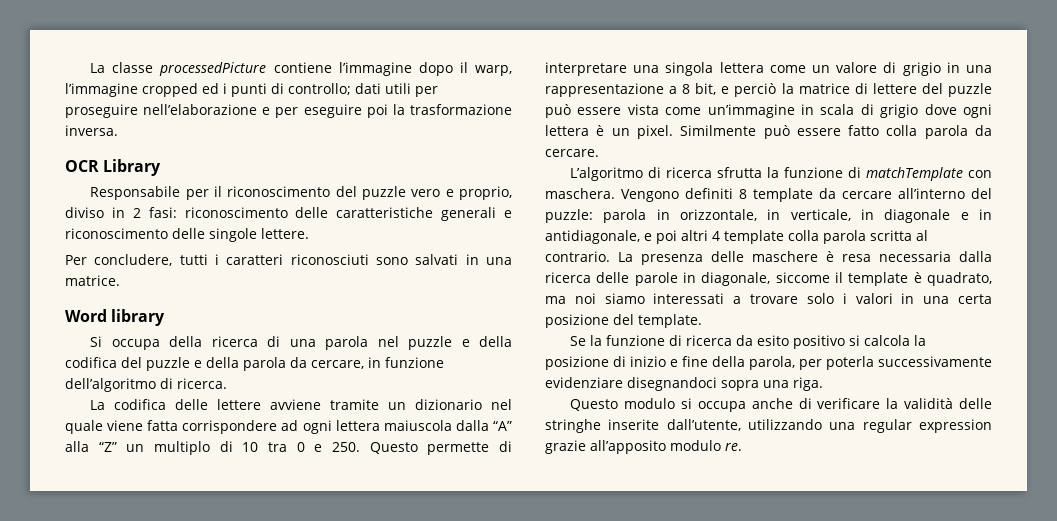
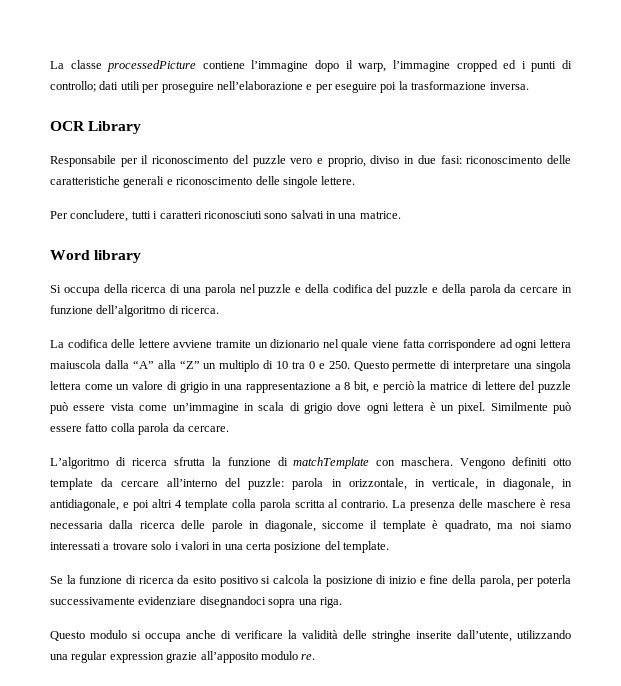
[132,208,141,218] 2 -> [417,155,436,164] due
[311,360,364,369] cercare, -> [520,287,559,293] cercare
[739,189,747,199] 8 -> [553,458,571,466] otto
[884,209,969,223] diagonale e -> [502,478,554,490] diagonale,

